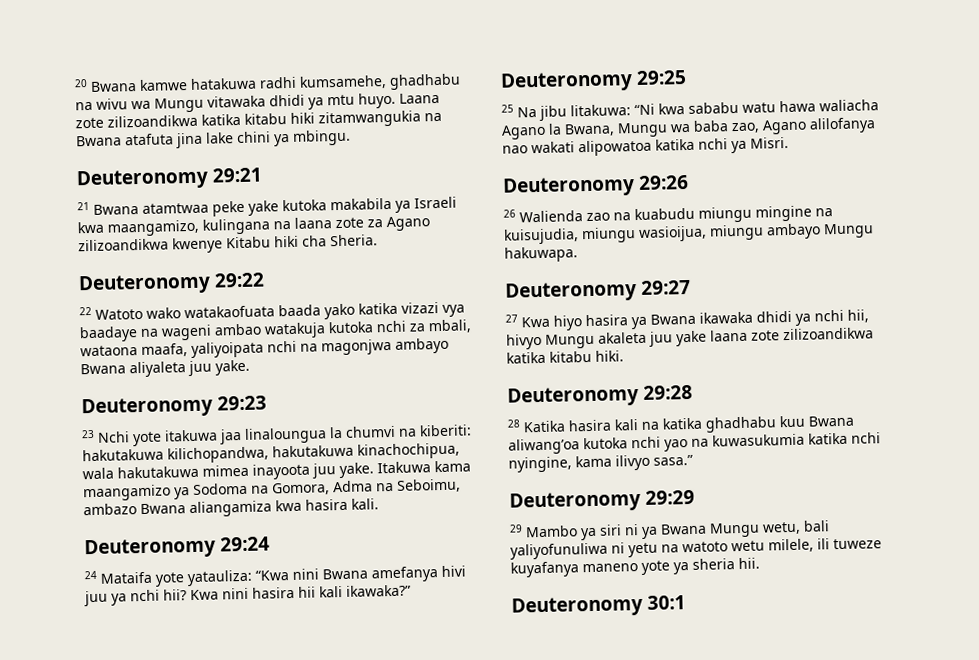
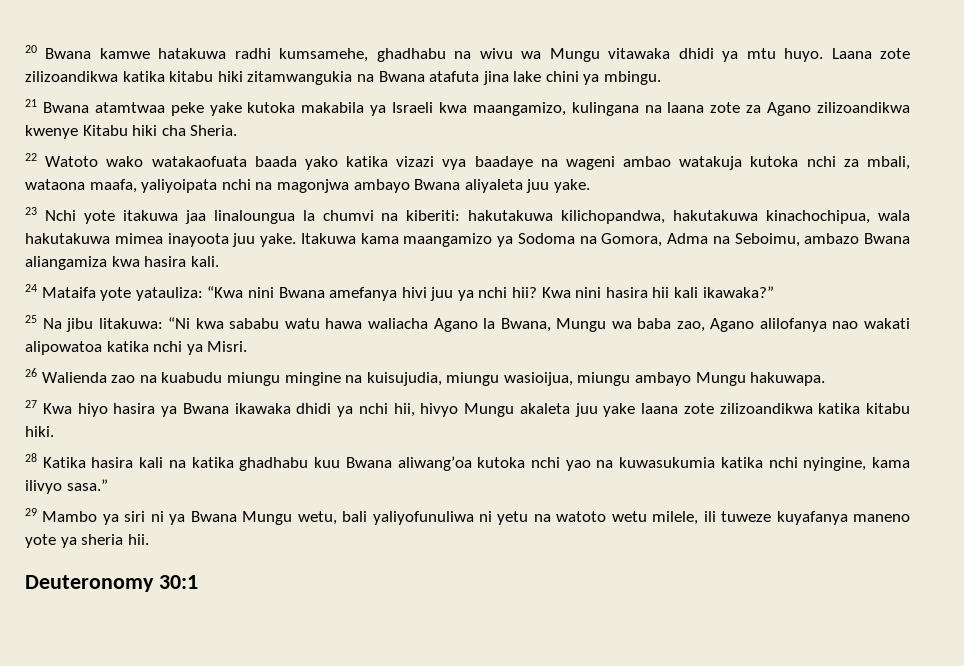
[76,167,263,191] // Deuteronomy 29:21 -> (662, 78) none
[78,272,266,296] // Deuteronomy 29:22 -> (238, 130) none
[81,395,268,419] // Deuteronomy 29:23 -> (590, 186) none
[84,536,271,560] // Deuteronomy 29:24 -> (219, 261) none
[500,69,688,93] // Deuteronomy 29:25 -> (774, 292) none
[502,174,690,198] // Deuteronomy 29:26 -> (248, 346) none
[505,279,692,303] // Deuteronomy 29:27 -> (826, 379) none
[507,384,694,408] // Deuteronomy 29:28 -> (54, 431) none
[509,489,696,513] // Deuteronomy 29:29 -> (108, 485) none

